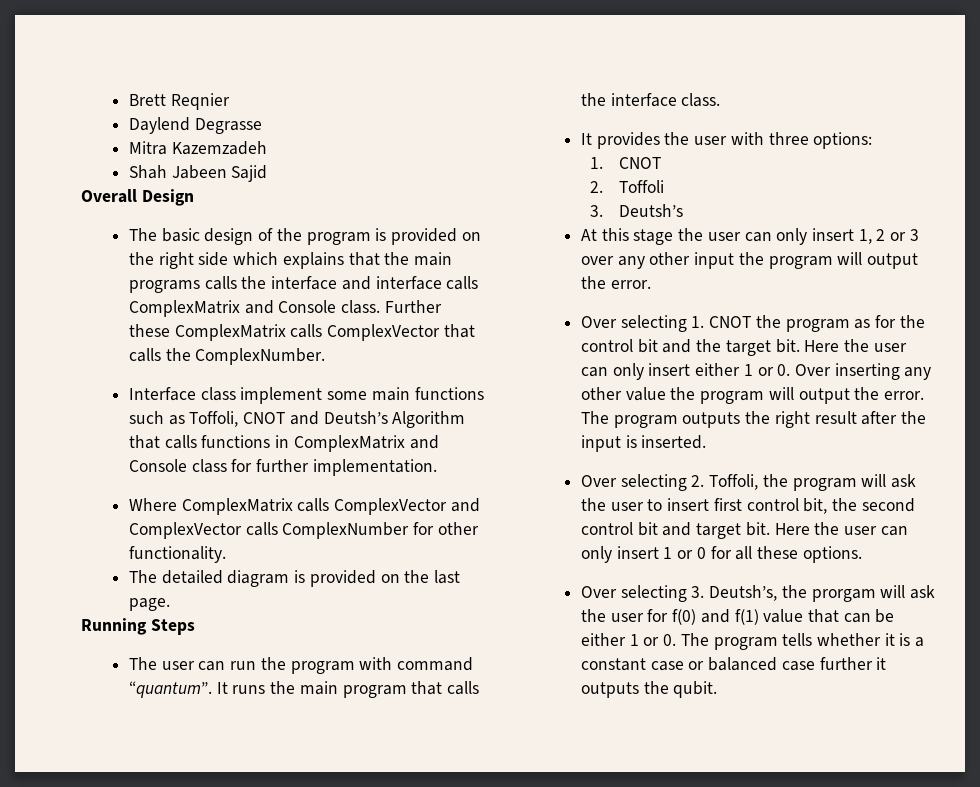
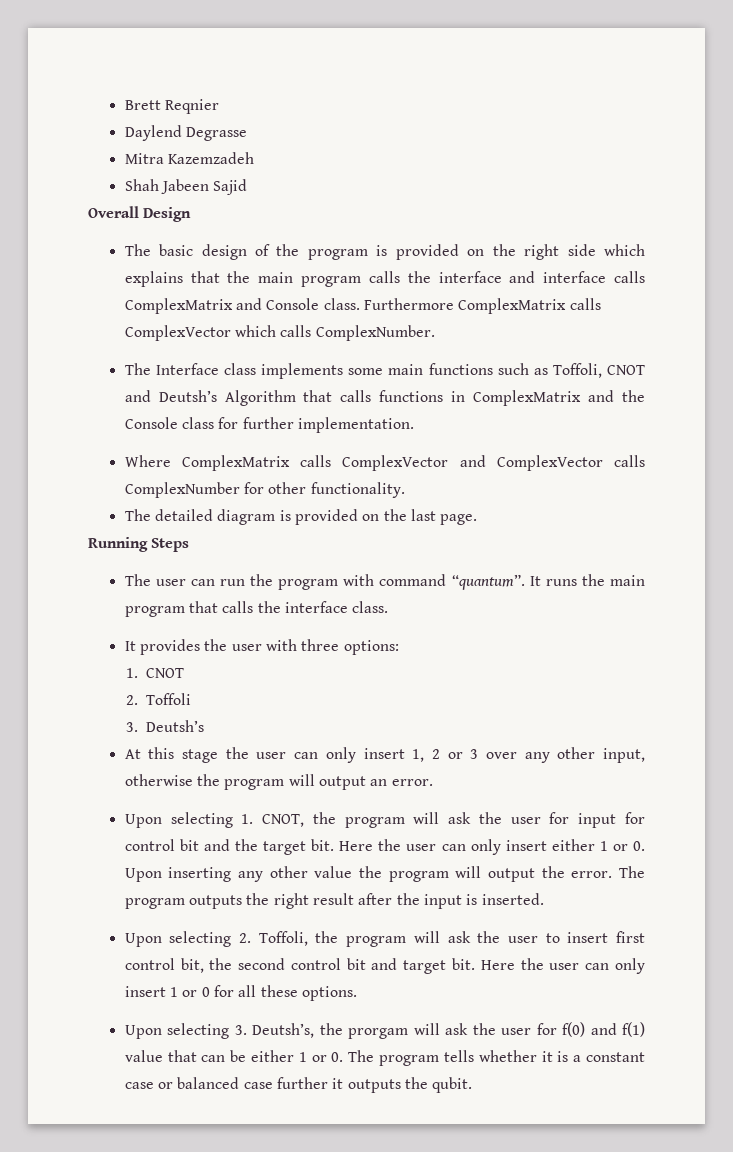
[128,280,200,293] programs -> [301,276,362,287] program
[384,300,442,313] [128,324,475,341] [128,348,191,362] Further these ComplexMatrix calls ComplexVector that calls the -> [364,298,601,314] [124,325,312,341] Furthermore ComplexMatrix calls ComplexVector which calls
(326, 356) none -> [124,363,151,375] The
[240,387,323,404] implement -> [261,363,344,379] implements
(439, 442) none -> [622,390,645,402] the
[694,252,918,269] [580,276,606,289] input the program will output the -> [603,748,645,763] [124,774,388,790] input, otherwise the program will output an
[580,316,617,328] Over -> [124,814,162,828] Upon
[709,315,925,332] CNOT the program as for the -> [262,812,645,828] CNOT, the program will ask the user for input for
[794,364,831,376] Over -> [124,868,162,882] Upon
[580,475,617,487] Over -> [124,933,162,947] Upon
[580,586,617,598] Over -> [124,1025,162,1039] Upon

